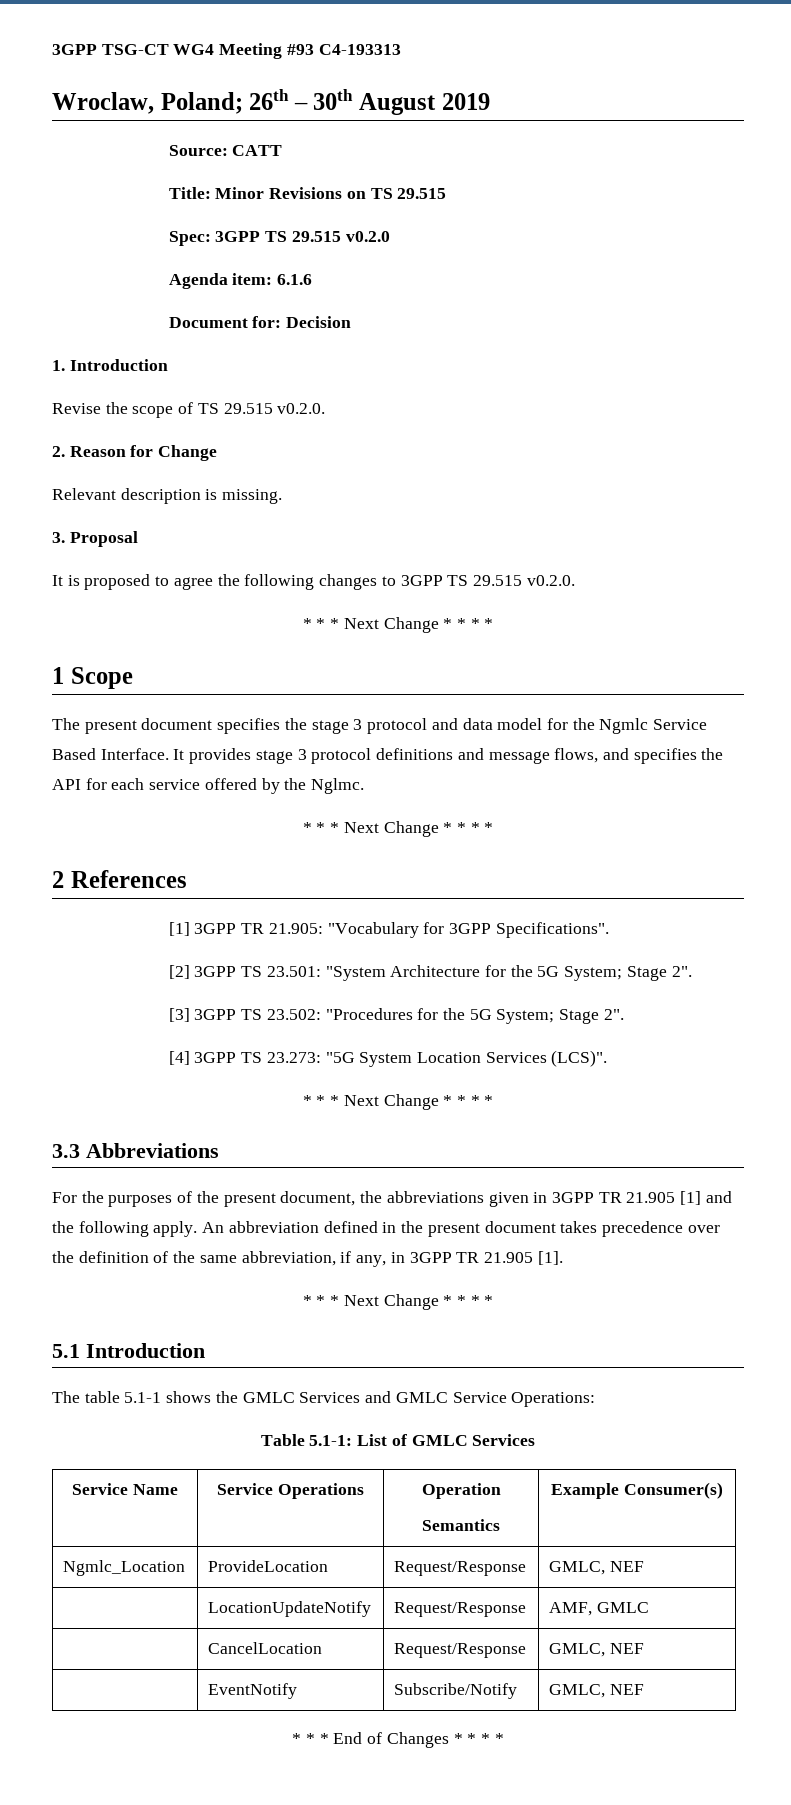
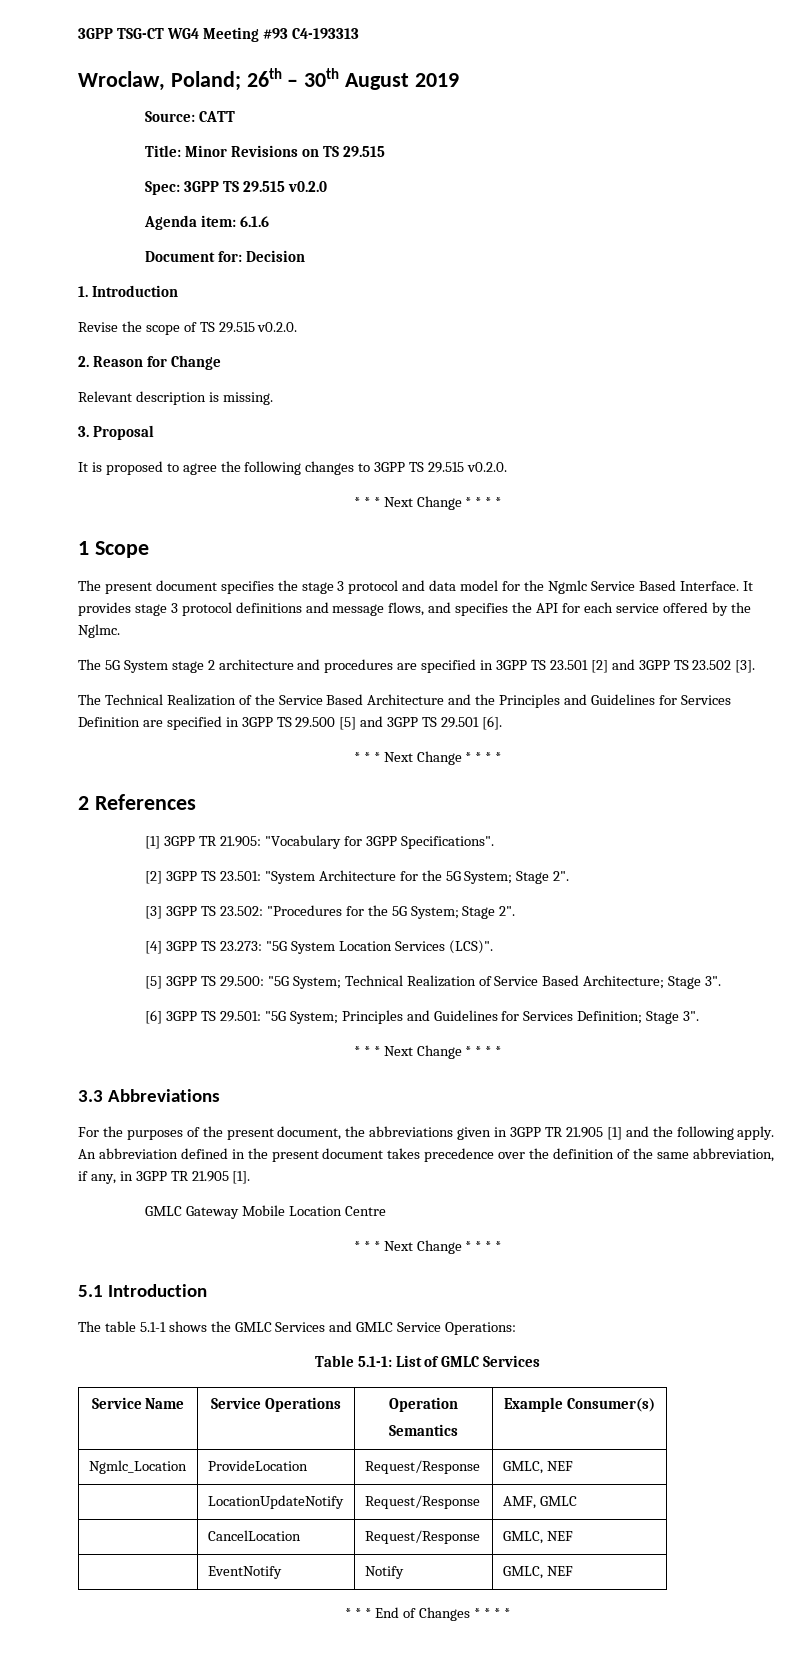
(365, 786) none -> [78,659,756,673] [78,694,731,708] [78,716,502,730] // The 5G System stage 2 architecture and procedures are specified in 3GPP TS 23.501 [2] and 3GPP TS 23.502 [3]. // The Technical Realization of the Service Based Architecture and the Principles and Guidelines for Services Definition are specified in 3GPP TS 29.500 [5] and 3GPP TS 29.501 [6].
(608, 1058) none -> [145,975,722,989] [145,1010,700,1024] // [5] 3GPP TS 29.500: "5G System; Technical Realization of Service Based Architecture; Stage 3". // [6] 3GPP TS 29.501: "5G System; Principles and Guidelines for Services Definition; Stage 3".
(563, 1258) none -> [145,1205,386,1219] // GMLC Gateway Mobile Location Centre
[394,1683,518,1699] Subscribe/Notify -> [364,1566,404,1579] Notify

